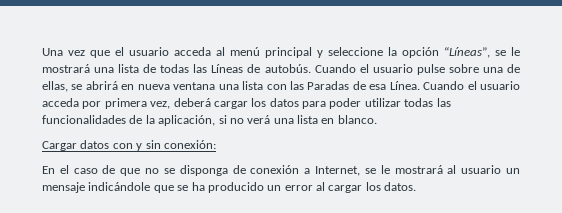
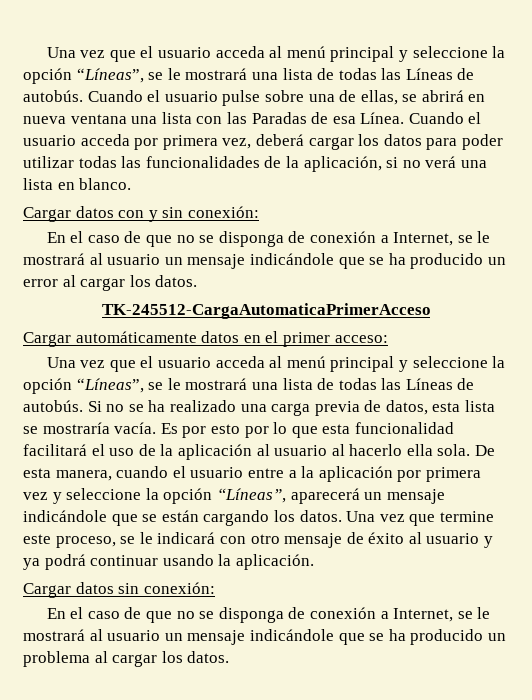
(417, 186) none -> [101,303,431,319] [23,331,388,347] [46,356,506,372] [23,378,475,394] [23,400,496,416] [23,422,454,438] [23,444,496,460] [23,466,481,482] [23,488,445,504] [23,510,494,526] [23,532,494,548] [23,554,314,570] [23,582,215,598] [46,607,491,623] [23,629,506,645] [23,651,230,667] // TK-245512-CargaAutomaticaPrimerAcceso // Cargar automáticamente datos en el primer acceso: // Una vez que el usuario acceda al menú principal y seleccione la opción “Líneas”, se le mostrará una lista de todas las Líneas de autobús. Si no se ha realizado una carga previa de datos, esta lista se mostraría vacía. Es por esto por lo que esta funcionalidad facilitará el uso de la aplicación al usuario al hacerlo ella sola. De esta manera, cuando el usuario entre a la aplicación por primera vez y seleccione la opción “Líneas”, aparecerá un mensaje indicándole que se están cargando los datos. Una vez que termine este proceso, se le indicará con otro mensaje de éxito al usuario y ya podrá continuar usando la aplicación. // Cargar datos sin conexión: // En el caso de que no se disponga de conexión a Internet, se le mostrará al usuario un mensaje indicándole que se ha producido un problema al cargar los datos.

